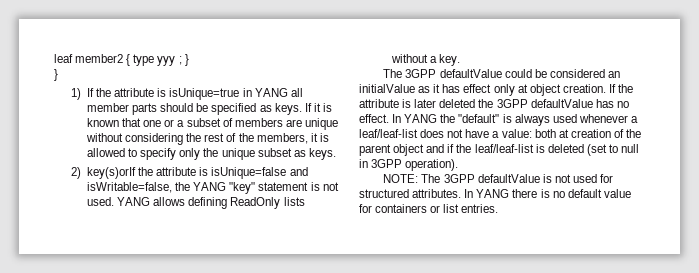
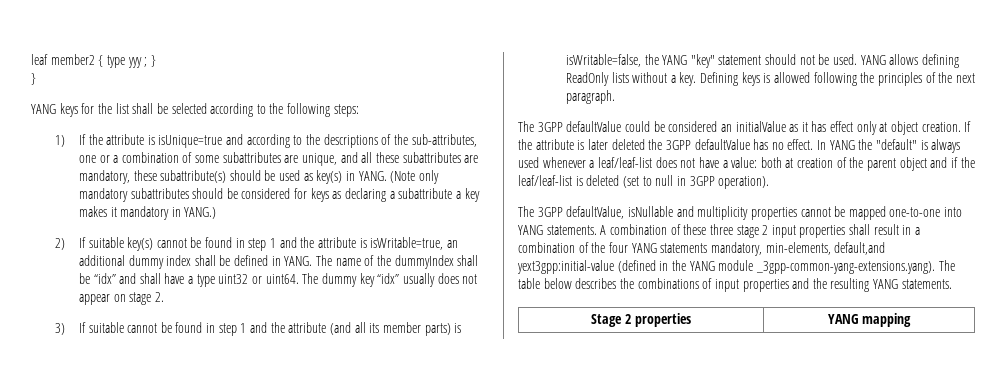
(58, 75) none -> [31,103,359,117] // YANG keys for the list shall be selected according to the following steps:
[242,88,303,97] [87,103,332,115] [87,118,338,130] [86,133,329,145] [87,148,336,160] [70,167,308,179] in YANG all member parts should be specified as keys. If it is known that one or a subset of members are unique without considering the rest of the members, it is allowed to specify only the unique subset as keys. // 2) key(s)orIf the attribute is isUnique=false and -> [226,134,477,148] [78,152,479,166] [78,170,439,184] [78,188,480,202] [78,206,217,220] [54,237,458,251] [78,255,479,269] [78,273,478,287] [78,292,164,305] [54,322,462,336] and according to the descriptions of the sub-attributes, one or a combination of some subattributes are unique, and all these subattributes are mandatory, these subattribute(s) should be used as key(s) in YANG. (Note only mandatory subattributes should be considered for keys as declaring a subattribute a key makes it mandatory in YANG.) // 2) If suitable key(s) cannot be found in step 1 and the attribute is isWritable=true, an additional dummy index shall be defined in YANG. The name of the dummyIndex shall be “idx” and shall have a type uint32 or uint64. The dummy key “idx” usually does not appear on stage 2. // 3) If suitable cannot be found in step 1 and the attribute (and all its member parts) is
[310,182,339,191] is not -> [765,54,830,65] should not be
(461, 60) none -> [700,72,975,86] [565,90,615,104] Defining keys is allowed following the principles of the next paragraph.
[383,174,614,183] [359,189,631,198] [359,204,499,213] NOTE: The 3GPP defaultValue is not used for structured attributes. In YANG there is no default value for containers or list entries. -> [518,206,963,220] [518,224,921,238] [518,242,886,256] [517,260,955,274] [518,278,952,292] [591,313,691,327] [827,313,912,327] The 3GPP defaultValue, isNullable and multiplicity properties cannot be mapped one-to-one into YANG statements. A combination of these three stage 2 input properties shall result in a combination of the four YANG statements mandatory, min-elements, default,and yext3gpp:initial-value (defined in the YANG module _3gpp-common-yang-extensions.yang). The table below describes the combinations of input properties and the resulting YANG statements. // Stage 2 properties | YANG mapping

